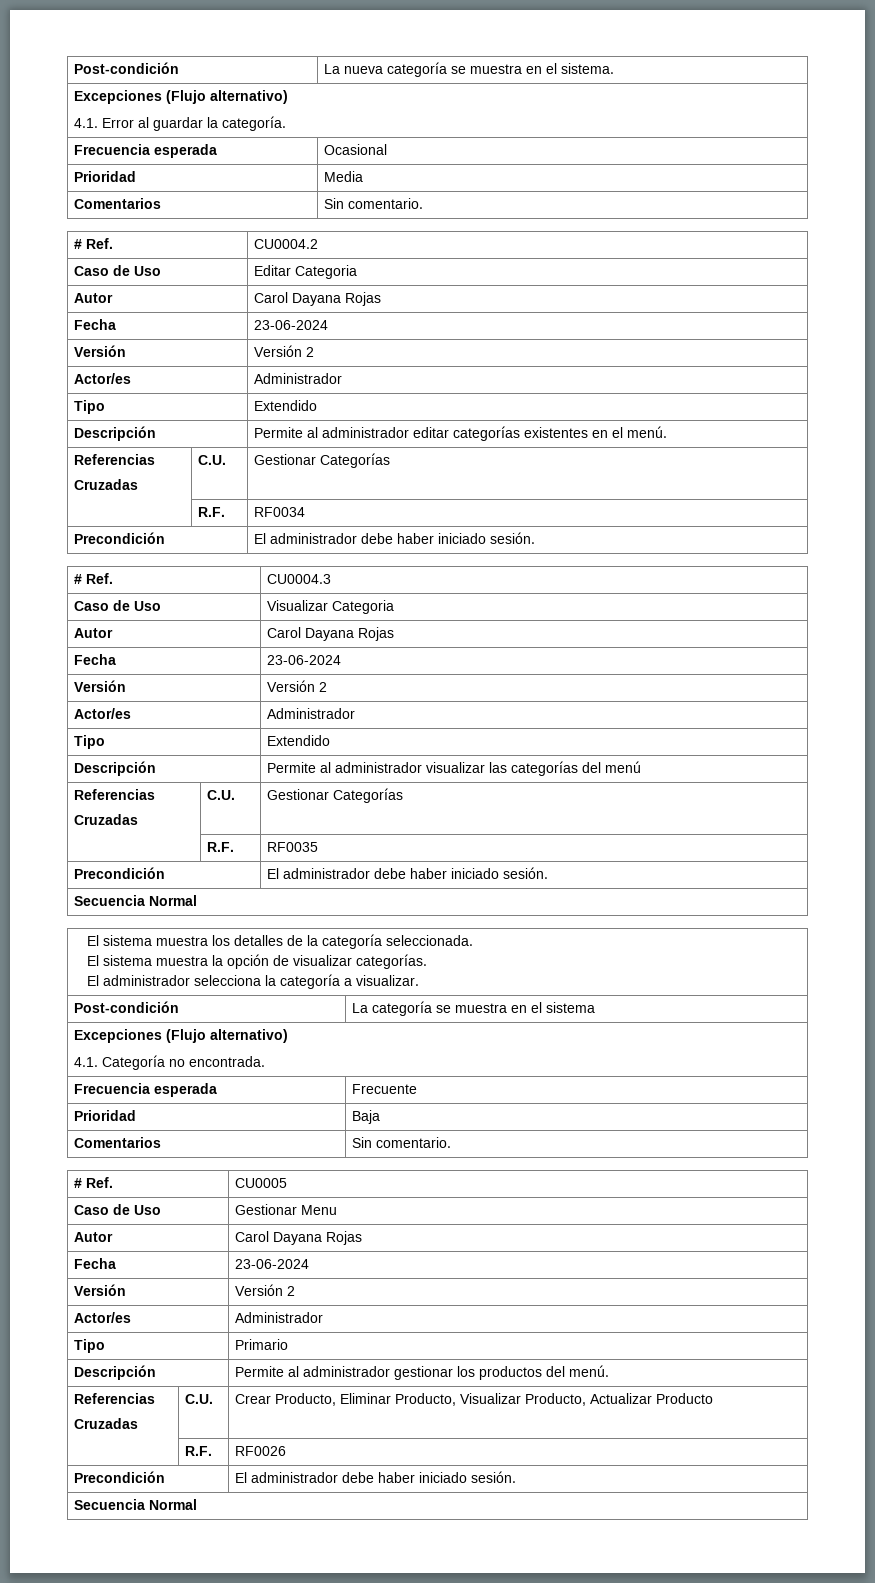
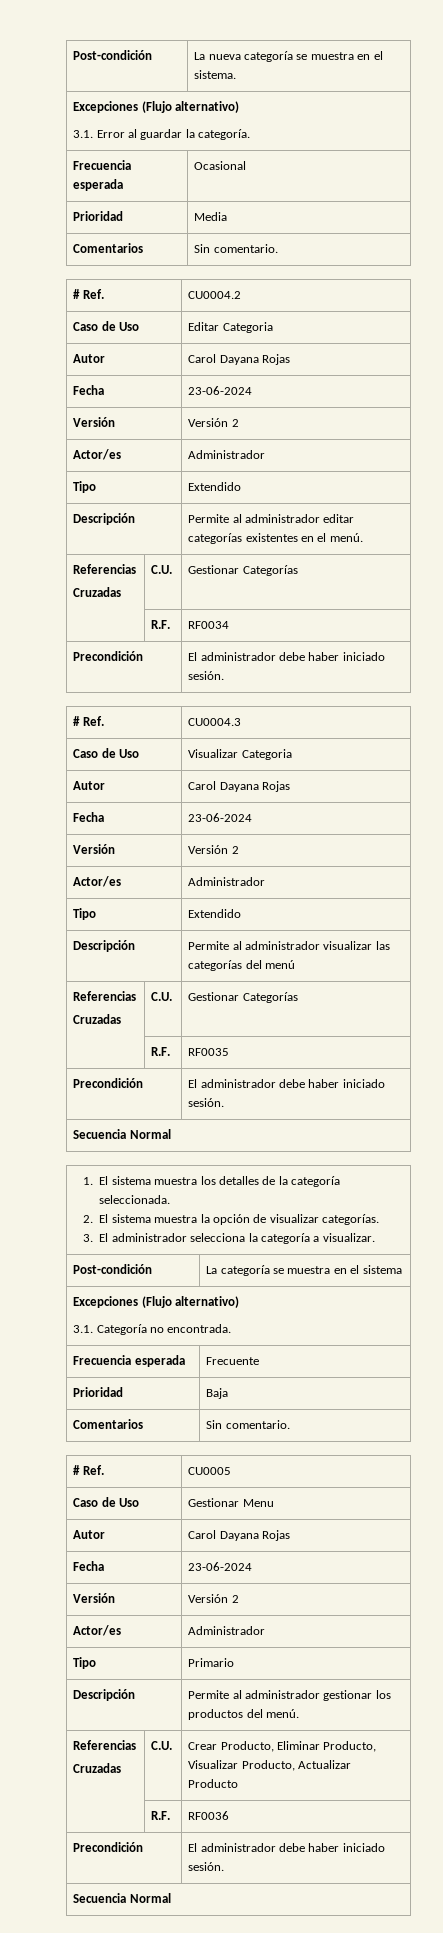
[74,118,99,128] 4.1. -> [73,130,94,138] 3.1.
(198, 900) none -> [83,1177,94,1185] 1.
(474, 940) none -> [83,1215,94,1223] 2.
(428, 961) none -> [83,1234,94,1242] 3.
[74,1057,99,1067] 4.1. -> [73,1325,94,1333] 3.1.
[235,1446,287,1456] RF0026 -> [188,1811,230,1820] RF0036

